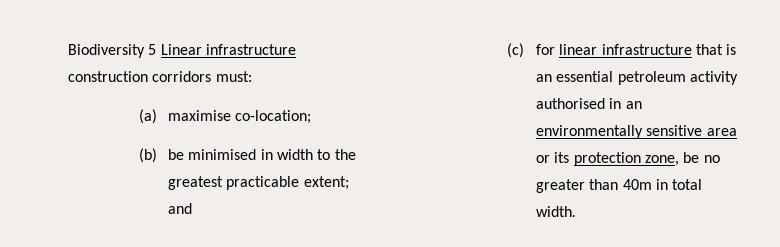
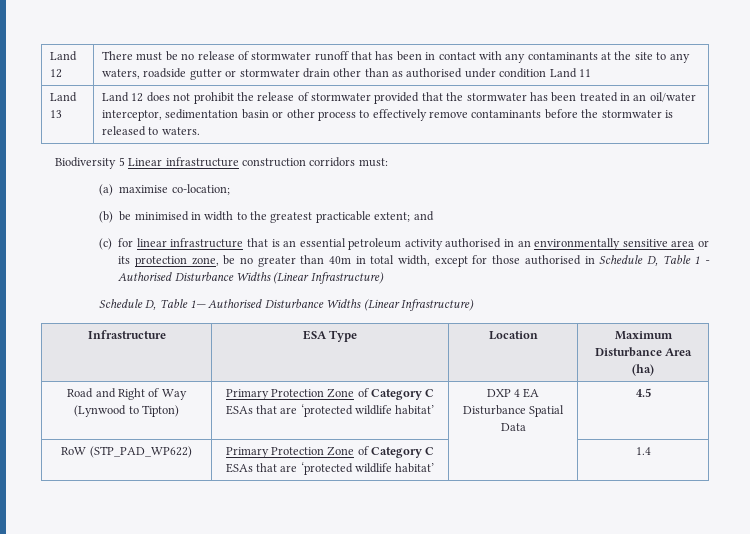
(67, 51) none -> [50,51,78,61] [50,69,63,78] [102,51,690,63] [102,68,591,80] [50,92,78,102] [50,110,63,118] [102,92,696,104] [102,109,673,121] [102,126,200,136] Land 12 | There must be no release of stormwater runoff that has been in contact with any contaminants at the site to any waters, roadside gutter or stormwater drain other than as authorised under condition Land 11 // Land 13 | Land 12 does not prohibit the release of stormwater provided that the stormwater has been treated in an oil/water interceptor, sedimentation basin or other process to effectively remove contaminants before the stormwater is released to waters. //
[536,206,577,217] width. -> [398,255,710,267] [118,272,384,284] [98,299,474,311] [87,330,166,339] [302,330,358,342] [488,331,538,340] [614,331,673,340] [594,347,693,357] [632,364,654,376] [67,388,187,400] [74,405,179,417] [225,388,435,400] [225,404,435,417] [486,388,540,398] [462,405,565,417] [500,423,526,431] [635,388,651,397] [61,446,192,458] [225,446,435,458] [225,462,435,475] [635,447,651,455] width, except for those authorised in Schedule D, Table 1 - Authorised Disturbance Widths (Linear Infrastructure) // Schedule D, Table 1— Authorised Disturbance Widths (Linear Infrastructure) // Infrastructure | ESA Type | Location | Maximum Disturbance Area (ha) // Road and Right of Way (Lynwood to Tipton) | Primary Protection Zone of Category C ESAs that are ‘protected wildlife habitat’ | DXP 4 EA Disturbance Spatial Data | 4.5 // RoW (STP_PAD_WP622) | Primary Protection Zone of Category C ESAs that are ‘protected wildlife habitat’ | | 1.4

